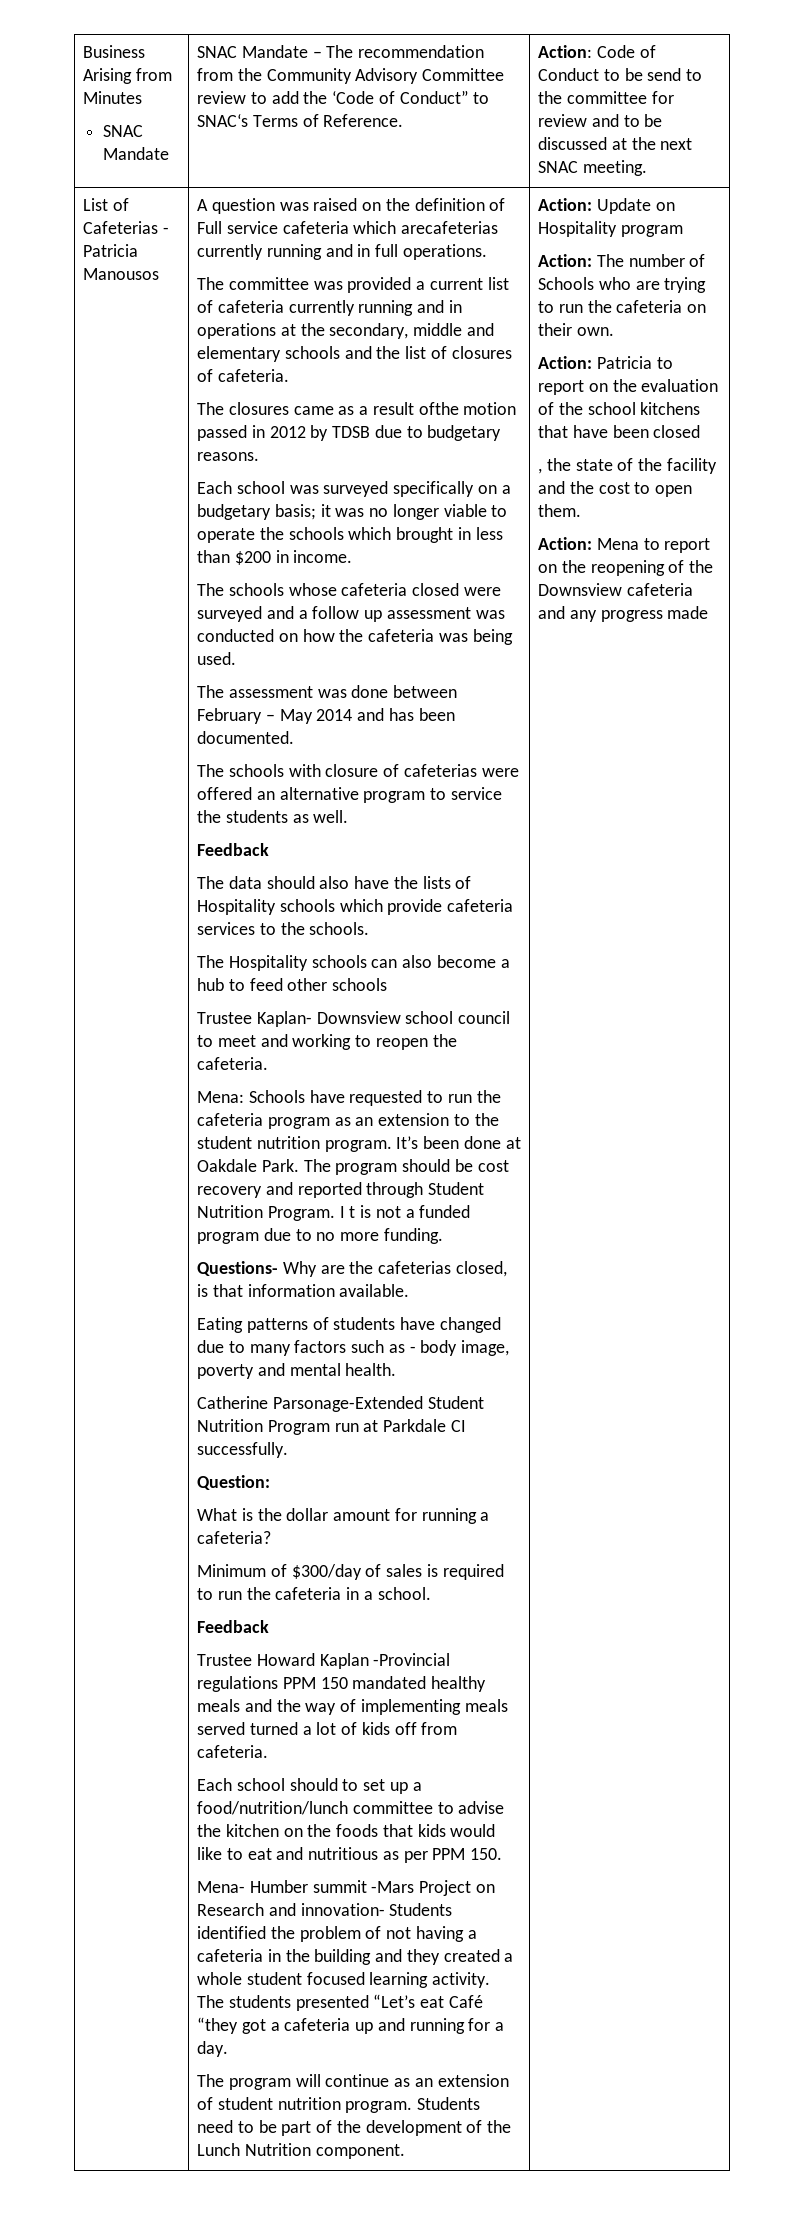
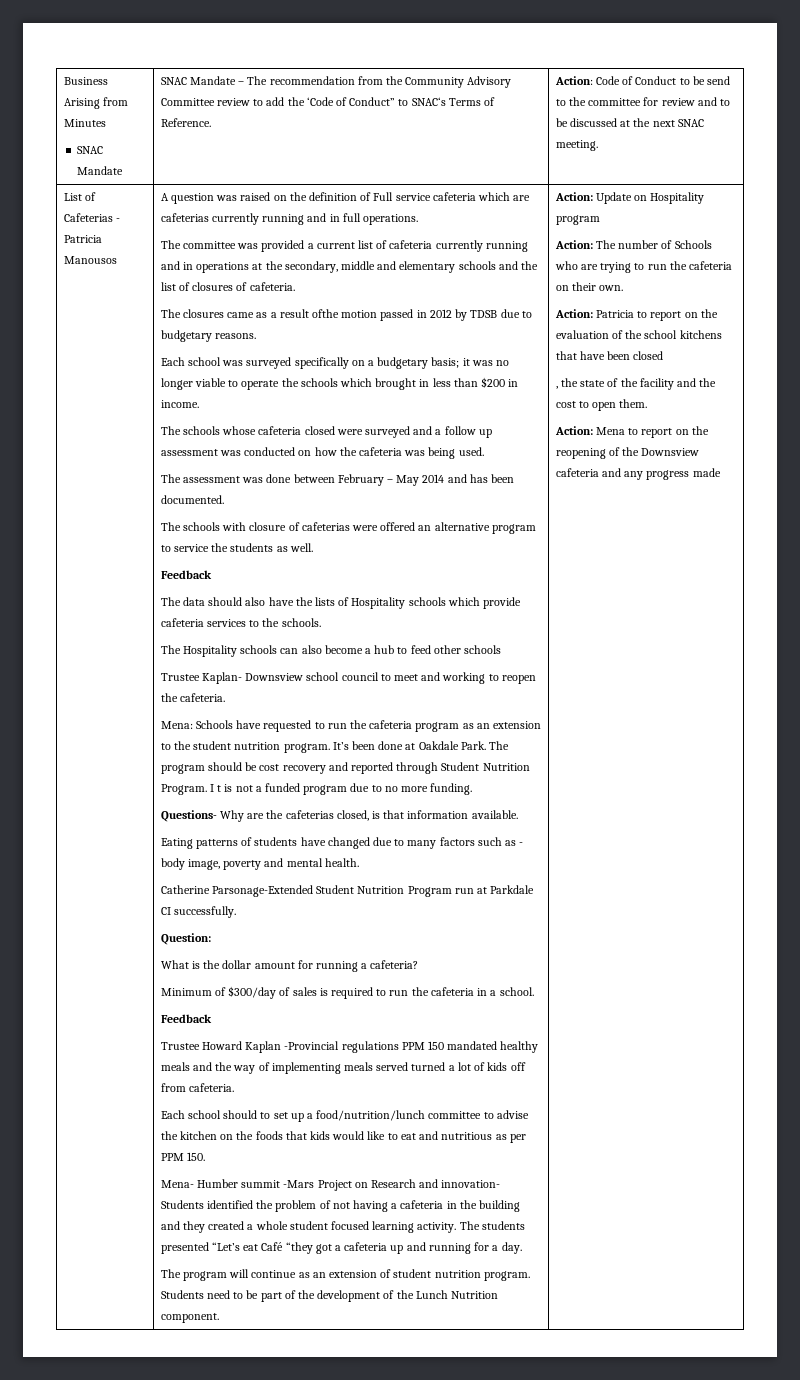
[401,221,499,234] arecafeterias -> [513,195,531,201] [160,213,209,222] are cafeterias

